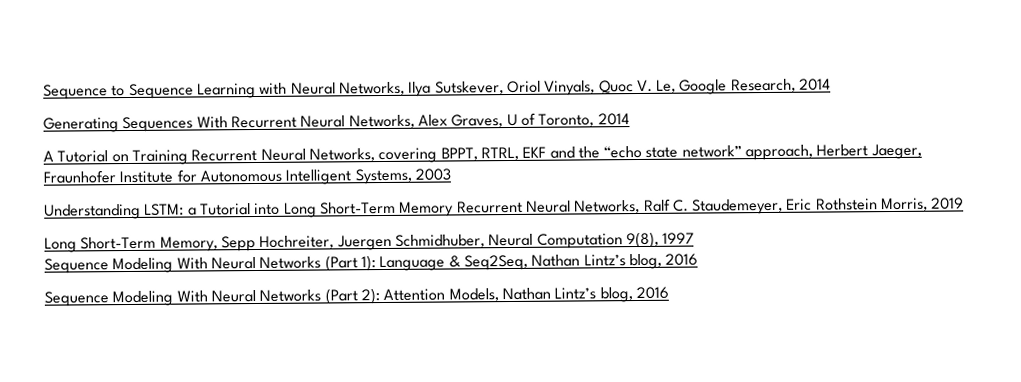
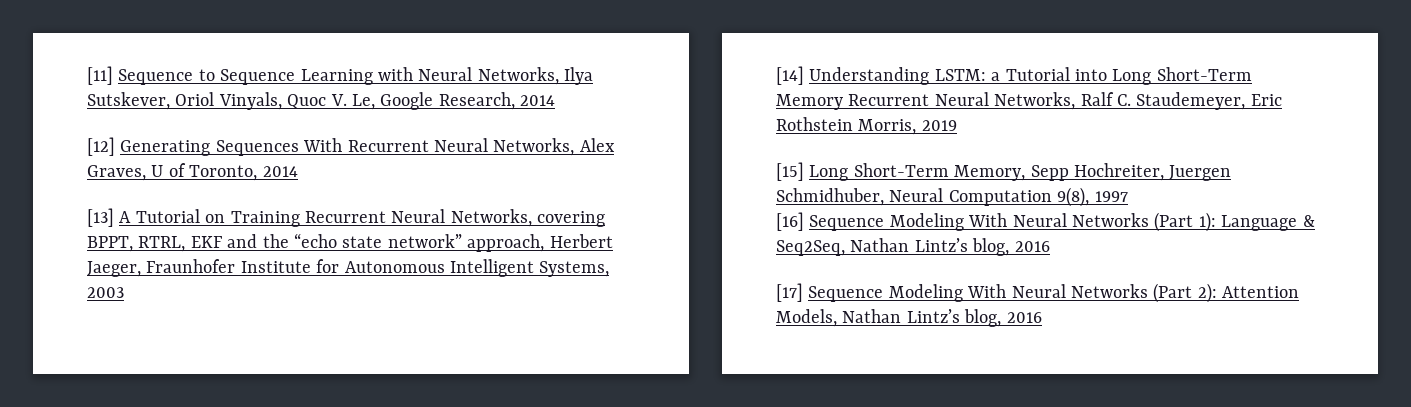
(43, 92) none -> [87,66,113,85] [11]
(832, 84) none -> [87,137,115,156] [12]
(630, 119) none -> [87,208,114,227] [13]
(451, 174) none -> [776,66,804,85] [14]
(965, 203) none -> [776,162,804,181] [15]
(695, 238) none -> [776,212,804,231] [16]
(699, 259) none -> [776,283,803,302] [17]

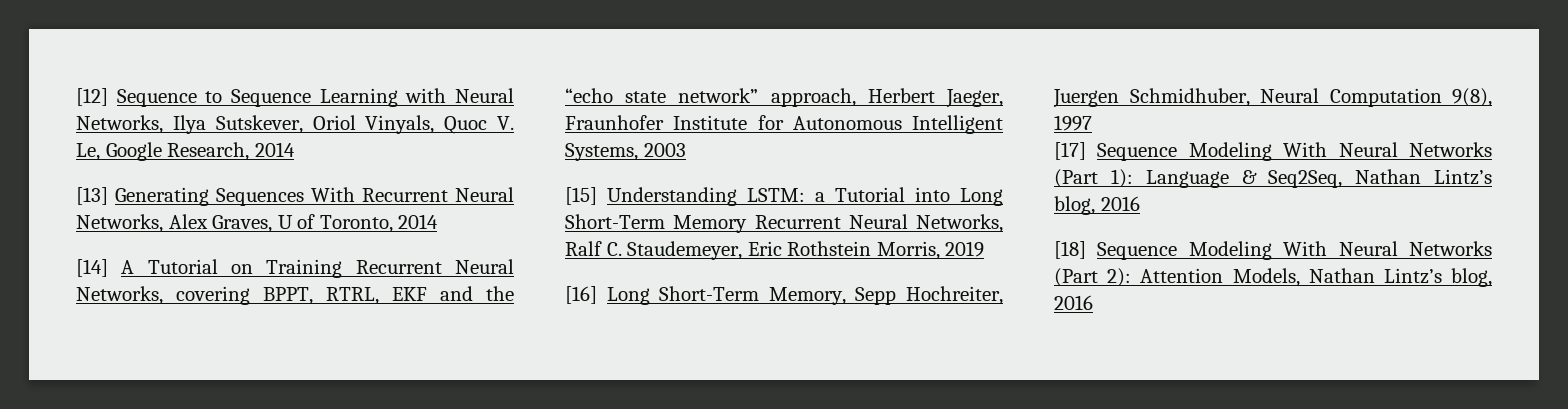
[87,66,113,85] [11] -> [76,88,108,106] [12]
[87,137,115,156] [12] -> [76,187,108,205] [13]
[87,208,114,227] [13] -> [76,259,108,277] [14]
[776,66,804,85] [14] -> [565,187,597,205] [15]
[776,162,804,181] [15] -> [565,286,597,304] [16]
[776,212,804,231] [16] -> [1054,142,1086,160] [17]
[776,283,803,302] [17] -> [1054,241,1086,259] [18]

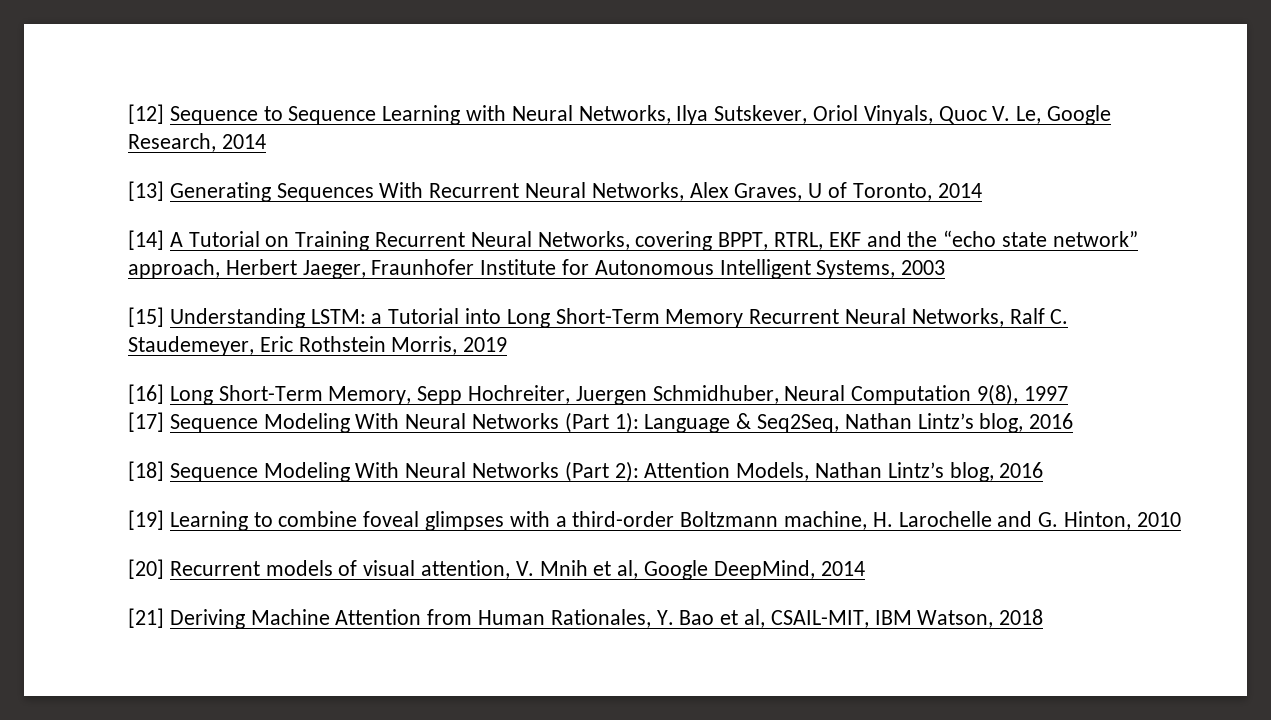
(1093, 302) none -> [128,510,1181,531] [128,559,865,580] [128,608,1044,629] // [19] Learning to combine foveal glimpses with a third-order Boltzmann machine, H. Larochelle and G. Hinton, 2010 // [20] Recurrent models of visual attention, V. Mnih et al, Google DeepMind, 2014 // [21] Deriving Machine Attention from Human Rationales, Y. Bao et al, CSAIL-MIT, IBM Watson, 2018

